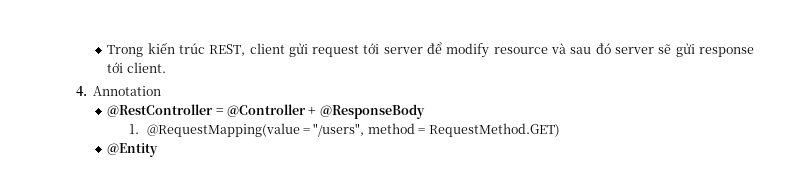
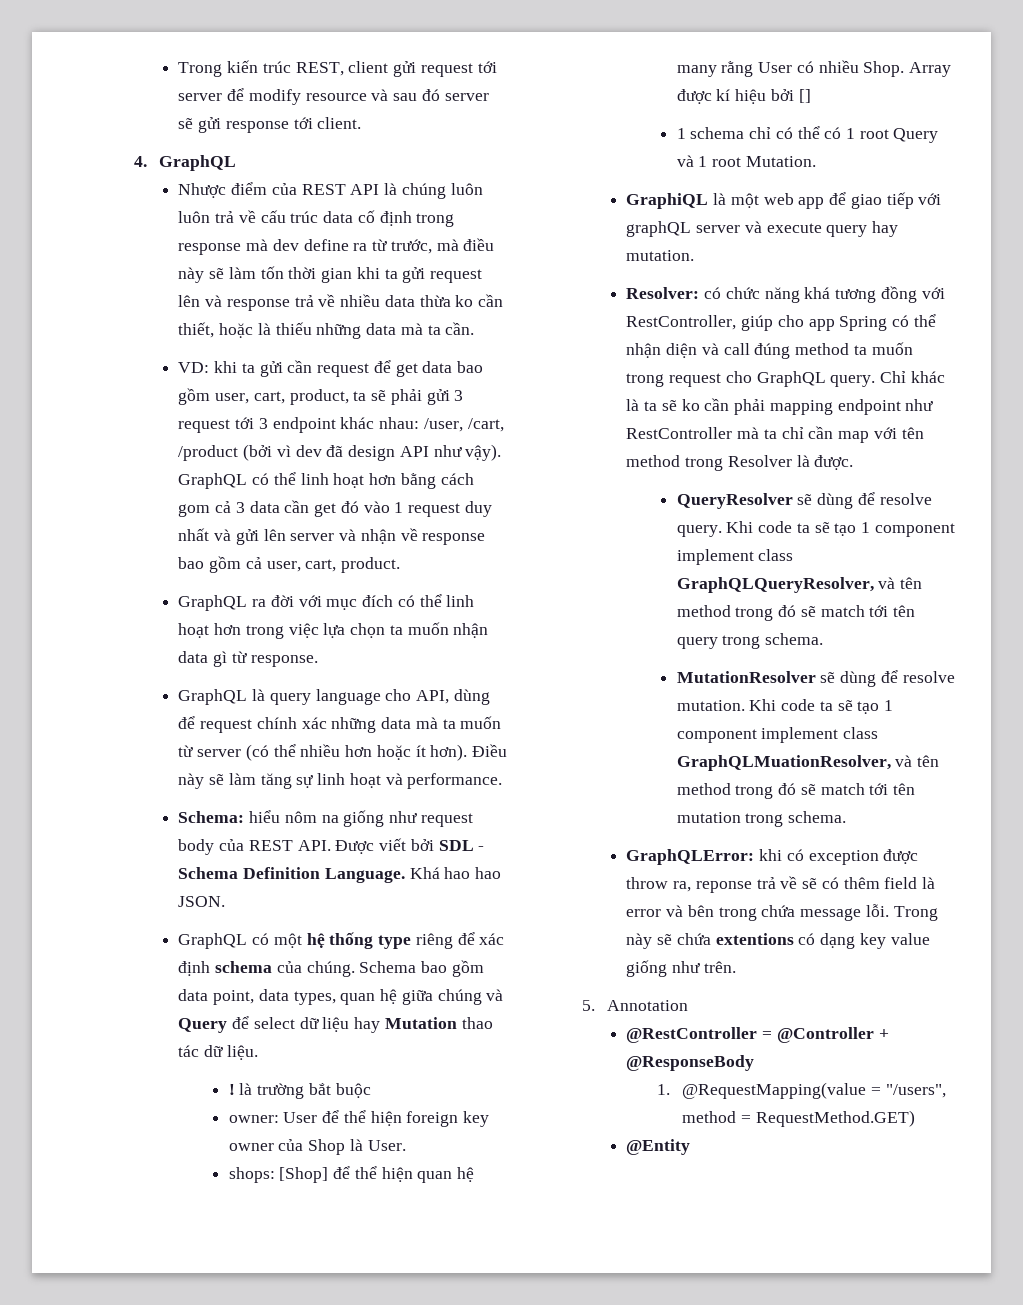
(87, 91) none -> [159,155,237,171] [178,182,483,199] [178,210,455,227] [178,238,495,255] [178,266,482,283] [178,294,503,311] [178,322,475,339] [178,360,483,377] [178,388,464,405] [178,417,504,433] [178,444,502,461] [178,472,474,489] [178,500,492,517] [178,528,486,545] [178,556,401,573] [178,594,475,611] [178,622,489,639] [178,651,318,667] [178,689,490,705] [178,716,502,733] [178,744,507,761] [178,773,503,789] [178,810,473,827] [178,838,485,855] [178,867,502,883] [178,896,226,907] [178,932,505,949] [178,960,484,977] [178,989,504,1005] [178,1016,493,1033] [178,1045,258,1060] [228,1083,371,1099] [228,1110,489,1127] [228,1139,406,1155] [228,1166,474,1183] [676,60,951,77] [676,89,811,104] [676,126,939,143] [676,155,816,167] [626,192,942,209] [626,221,899,237] [626,250,695,261] [626,286,945,303] [626,314,936,331] [626,342,913,359] [626,371,945,387] [626,398,934,415] [626,426,924,443] [626,455,854,471] [676,492,932,509] [676,521,955,537] [676,549,794,565] [676,577,923,593] [676,605,915,621] [676,633,824,649] [676,670,955,687] [676,699,893,714] [676,727,879,743] [676,755,940,771] [676,783,915,799] [676,811,847,827] [626,849,919,865] [626,876,935,893] [626,904,938,921] [626,933,930,949] [626,960,736,977] [582,1000,596,1011] GraphQL // Nhược điểm của REST API là chúng luôn luôn trả về cấu trúc data cố định trong response mà dev define ra từ trước, mà điều này sẽ làm tốn thời gian khi ta gửi request lên và response trả về nhiều data thừa ko cần thiết, hoặc là thiếu những data mà ta cần. // VD: khi ta gửi cần request để get data bao gồm user, cart, product, ta sẽ phải gửi 3 request tới 3 endpoint khác nhau: /user, /cart, /product (bởi vì dev đã design API như vậy). GraphQL có thể linh hoạt hơn bằng cách gom cả 3 data cần get đó vào 1 request duy nhất và gửi lên server và nhận về response bao gồm cả user, cart, product. // GraphQL ra đời với mục đích có thể linh hoạt hơn trong việc lựa chọn ta muốn nhận data gì từ response. // GraphQL là query language cho API, dùng để request chính xác những data mà ta muốn từ server (có thể nhiều hơn hoặc ít hơn). Điều này sẽ làm tăng sự linh hoạt và performance. // Schema: hiểu nôm na giống như request body của REST API. Được viết bởi SDL - Schema Definition Language. Khá hao hao JSON. // GraphQL có một hệ thống type riêng để xác định schema của chúng. Schema bao gồm data point, data types, quan hệ giữa chúng và Query để select dữ liệu hay Mutation thao tác dữ liệu. // ! là trường bắt buộc // owner: User để thể hiện foreign key owner của Shop là User. // shops: [Shop] để thể hiện quan hệ many rằng User có nhiều Shop. Array được kí hiệu bởi [] // 1 schema chỉ có thể có 1 root Query và 1 root Mutation. // GraphiQL là một web app để giao tiếp với graphQL server và execute query hay mutation. // Resolver: có chức năng khá tương đồng với RestController, giúp cho app Spring có thể nhận diện và call đúng method ta muốn trong request cho GraphQL query. Chỉ khác là ta sẽ ko cần phải mapping endpoint như RestController mà ta chỉ cần map với tên method trong Resolver là được. // QueryResolver sẽ dùng để resolve query. Khi code ta sẽ tạo 1 component implement class GraphQLQueryResolver, và tên method trong đó sẽ match tới tên query trong schema. // MutationResolver sẽ dùng để resolve mutation. Khi code ta sẽ tạo 1 component implement class GraphQLMuationResolver, và tên method trong đó sẽ match tới tên mutation trong schema. // GraphQLError: khi có exception được throw ra, reponse trả về sẽ có thêm field là error và bên trong chứa message lỗi. Trong này sẽ chứa extentions có dạng key value giống như trên. // 5.

